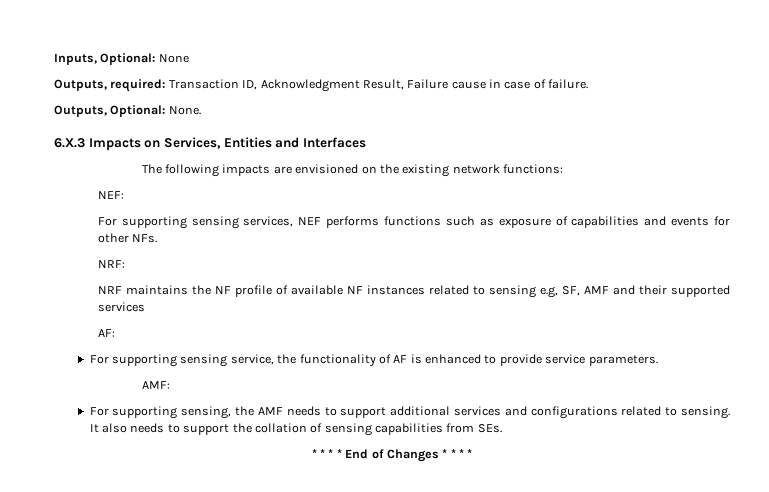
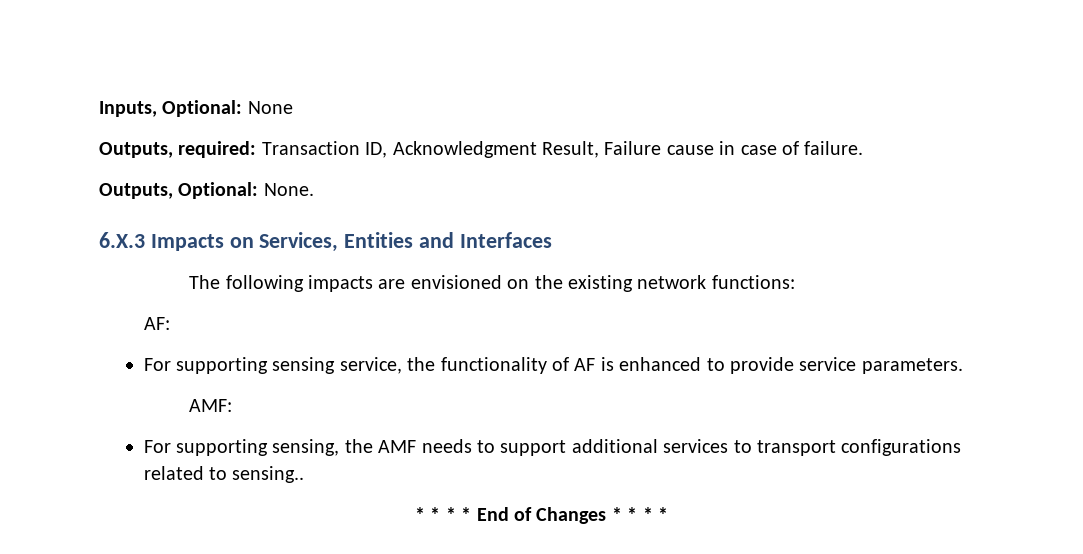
[97,191,124,199] [97,216,730,229] [97,233,158,243] [97,260,125,268] [97,285,731,298] [97,302,145,312] // NEF: // For supporting sensing services, NEF performs functions such as exposure of capabilities and events for other NFs. // NRF: // NRF maintains the NF profile of available NF instances related to sensing e.g, SF, AMF and their supported services -> (795, 282) none
[504,406,527,416] and -> [733,440,836,456] to transport
[680,406,730,419] [89,423,502,436] sensing. It also needs to support the collation of sensing capabilities from SEs. -> [232,466,305,483] sensing..

